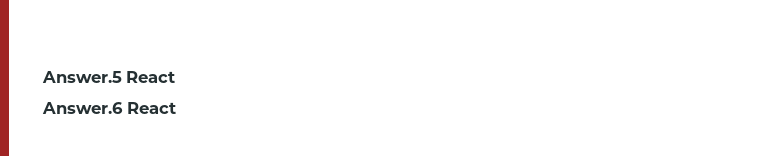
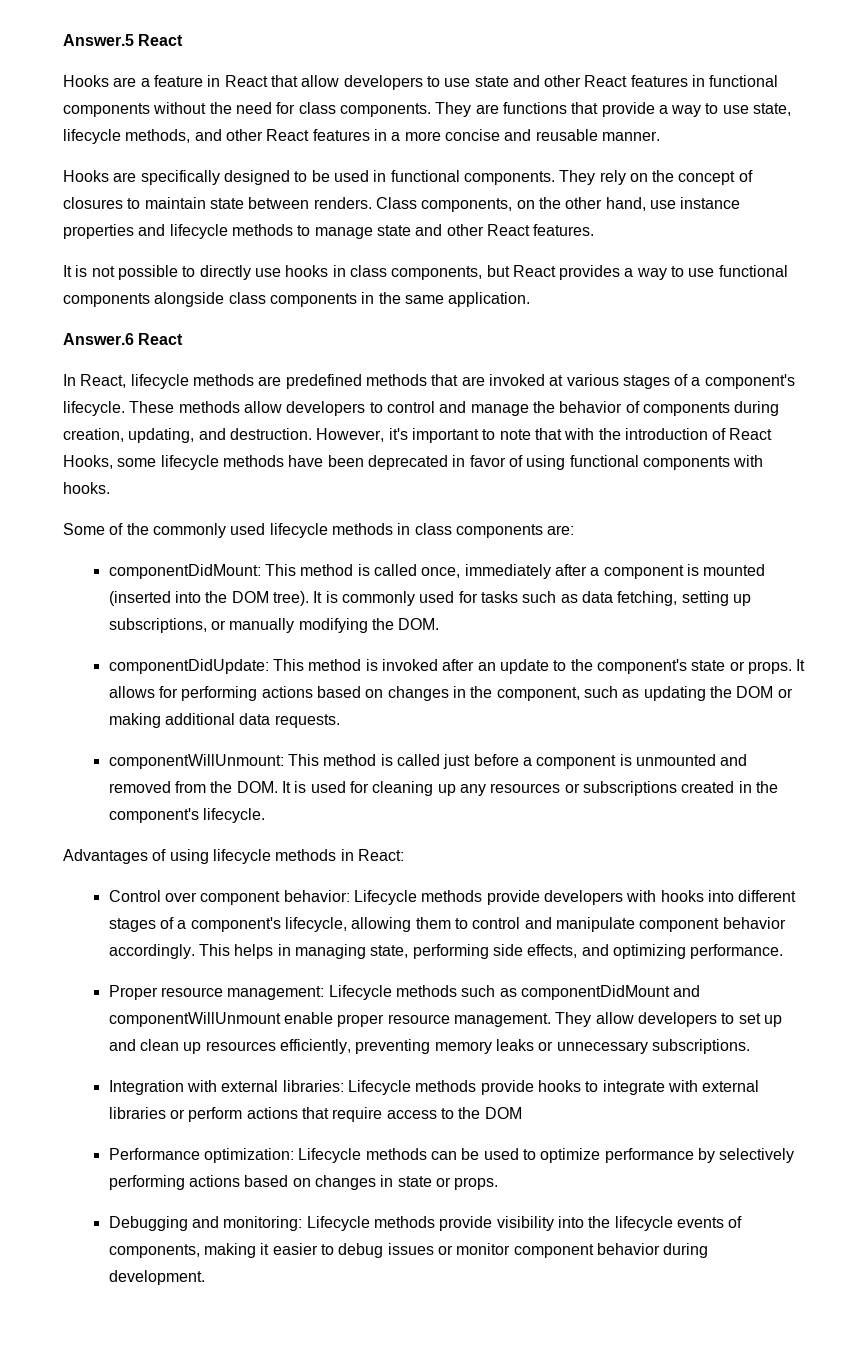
[42,102,177,114] Answer.6 React -> [63,75,779,90] [63,102,792,117] [63,129,660,144] [63,170,753,185] [63,197,741,212] [63,224,595,239] [63,265,788,280] [63,292,531,307] [63,333,184,345] [63,374,795,389] [63,401,780,416] [63,428,773,443] [63,455,764,470] [63,482,110,494] [63,523,575,538] [108,564,766,579] [108,591,751,606] [108,618,440,633] [108,659,806,674] [108,686,793,701] [108,713,340,728] [108,754,748,769] [108,781,778,796] [108,808,266,823] [63,849,404,864] [108,890,797,905] [108,917,786,932] [108,944,784,959] [108,985,701,1000] [108,1012,783,1027] [108,1039,751,1054] [108,1080,760,1095] [108,1107,522,1122] [108,1148,795,1163] [108,1175,499,1190] [108,1216,743,1231] [108,1243,709,1258] [108,1270,205,1285] Hooks are a feature in React that allow developers to use state and other React features in functional components without the need for class components. They are functions that provide a way to use state, lifecycle methods, and other React features in a more concise and reusable manner. // Hooks are specifically designed to be used in functional components. They rely on the concept of closures to maintain state between renders. Class components, on the other hand, use instance properties and lifecycle methods to manage state and other React features. // It is not possible to directly use hooks in class components, but React provides a way to use functional components alongside class components in the same application. // Answer.6 React // In React, lifecycle methods are predefined methods that are invoked at various stages of a component's lifecycle. These methods allow developers to control and manage the behavior of components during creation, updating, and destruction. However, it's important to note that with the introduction of React Hooks, some lifecycle methods have been deprecated in favor of using functional components with hooks. // Some of the commonly used lifecycle methods in class components are: // componentDidMount: This method is called once, immediately after a component is mounted (inserted into the DOM tree). It is commonly used for tasks such as data fetching, setting up subscriptions, or manually modifying the DOM. // componentDidUpdate: This method is invoked after an update to the component's state or props. It allows for performing actions based on changes in the component, such as updating the DOM or making additional data requests. // componentWillUnmount: This method is called just before a component is unmounted and removed from the DOM. It is used for cleaning up any resources or subscriptions created in the component's lifecycle. // Advantages of using lifecycle methods in React: // Control over component behavior: Lifecycle methods provide developers with hooks into different stages of a component's lifecycle, allowing them to control and manipulate component behavior accordingly. This helps in managing state, performing side effects, and optimizing performance. // Proper resource management: Lifecycle methods such as componentDidMount and componentWillUnmount enable proper resource management. They allow developers to set up and clean up resources efficiently, preventing memory leaks or unnecessary subscriptions. // Integration with external libraries: Lifecycle methods provide hooks to integrate with external libraries or perform actions that require access to the DOM // Performance optimization: Lifecycle methods can be used to optimize performance by selectively performing actions based on changes in state or props. // Debugging and monitoring: Lifecycle methods provide visibility into the lifecycle events of components, making it easier to debug issues or monitor component behavior during development.

